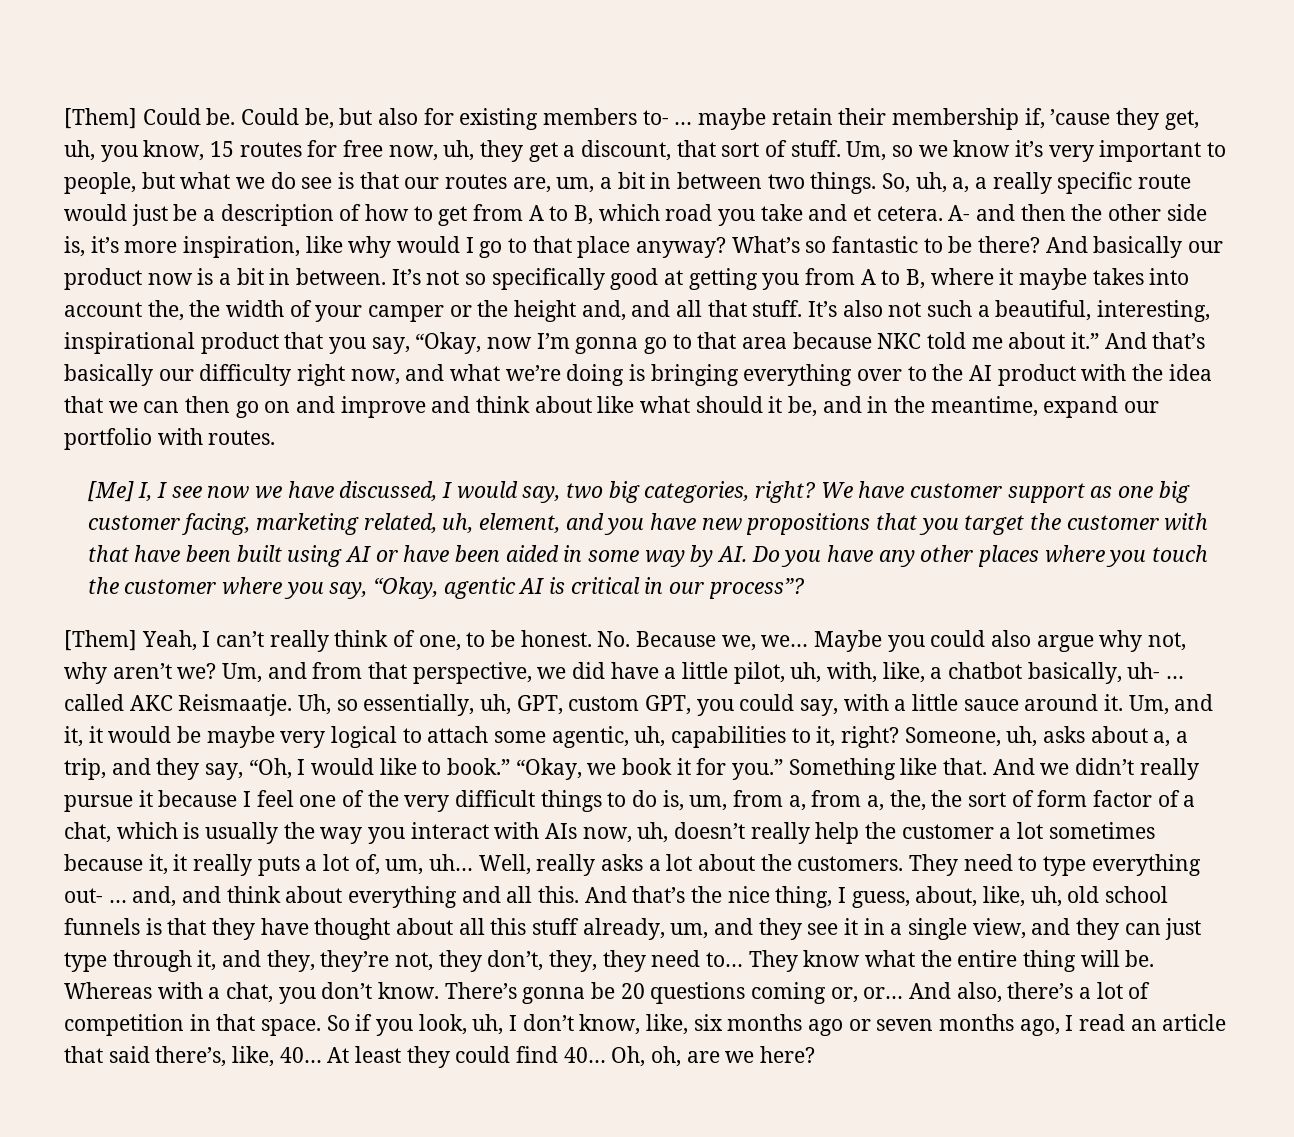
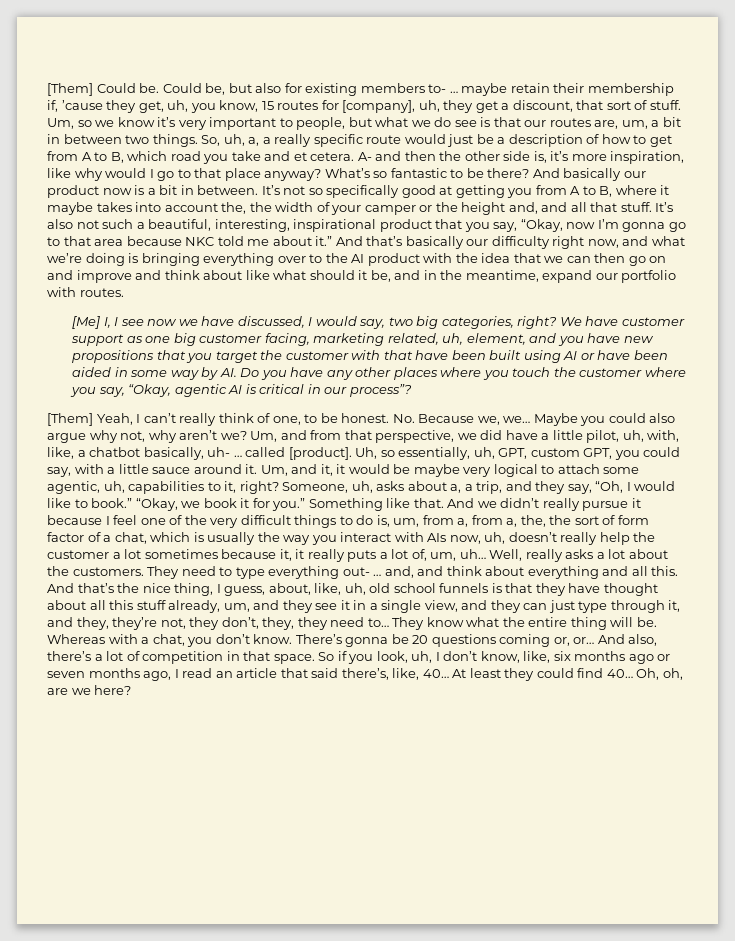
[343,140,438,161] free now, -> [342,100,416,113] [company],
[129,694,293,716] AKC Reismaatje. -> [288,447,352,460] [product].

